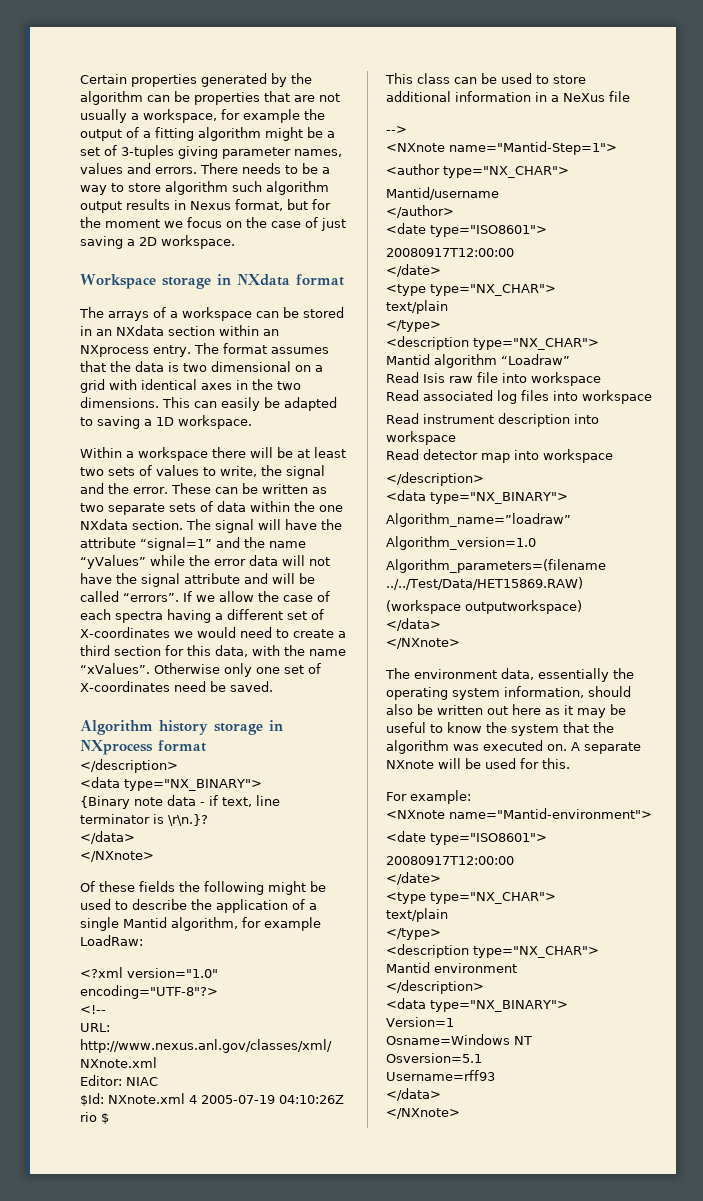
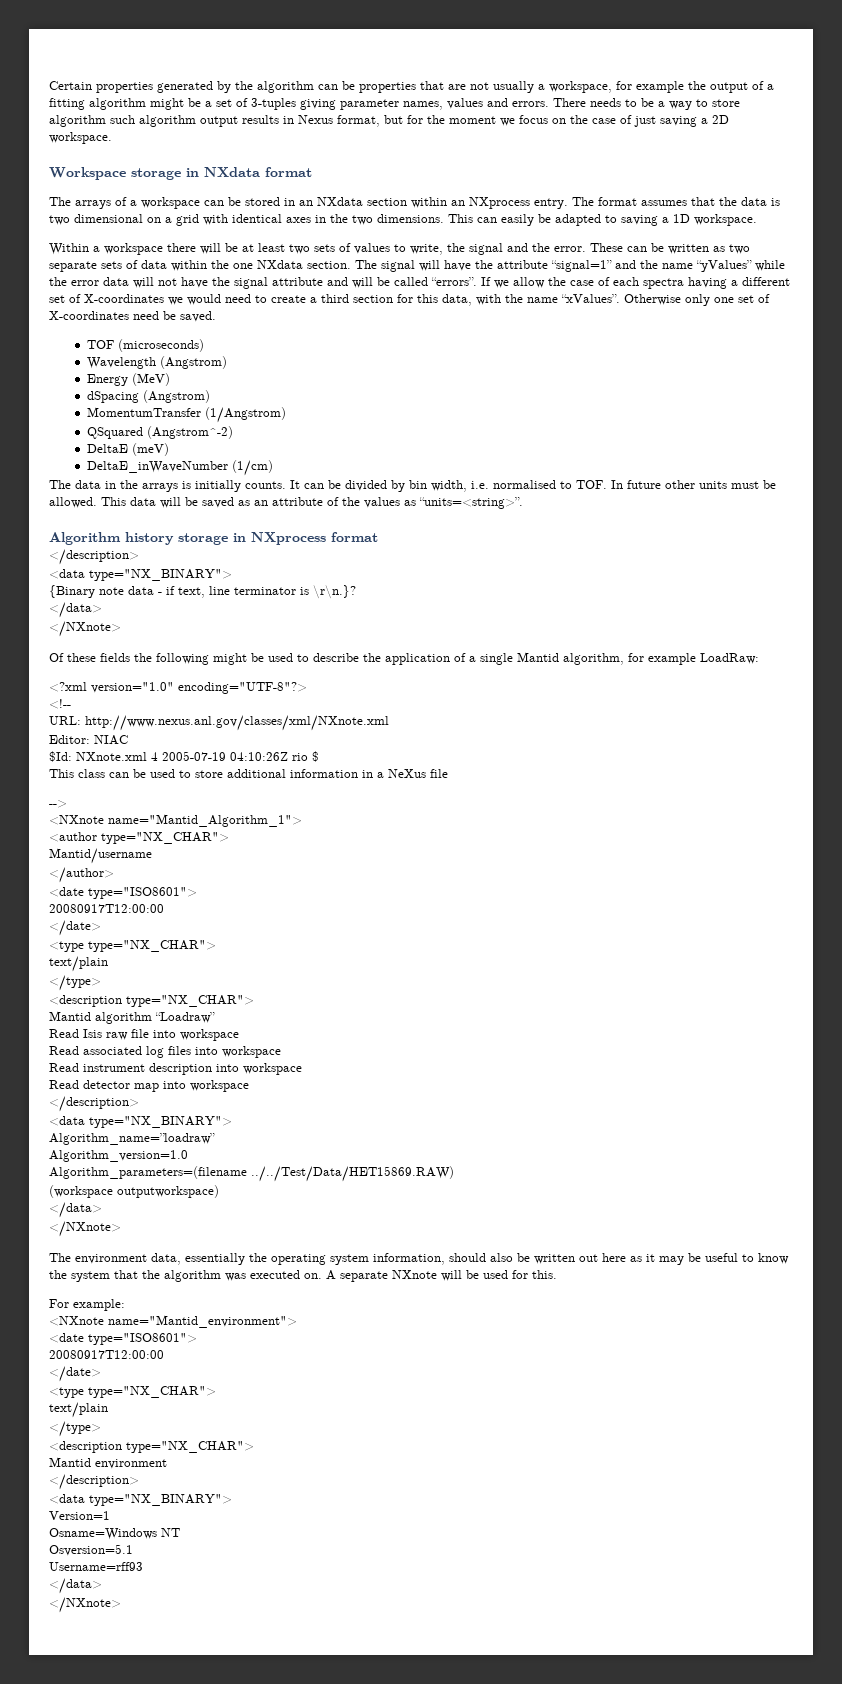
(273, 686) none -> [87,339,205,352] [87,356,228,369] [87,373,171,386] [87,390,211,403] [87,407,287,423] [87,426,234,439] [87,443,170,456] [87,460,274,476] [49,480,776,492] [49,497,523,509] // TOF (microseconds) // Wavelength (Angstrom) // Energy (MeV) // dSpacing (Angstrom) // MomentumTransfer (1/Angstrom) // QSquared (Angstrom^-2) // DeltaE (meV) // DeltaE_inWaveNumber (1/cm) // The data in the arrays is initially counts. It can be divided by bin width, i.e. normalised to TOF. In future other units must be allowed. This data will be saved as an attribute of the values as “units=<string>”.
[449,141,617,155] name="Mantid-Step=1"> -> [108,814,302,827] name="Mantid_Algorithm_1">
[449,808,652,819] name="Mantid-environment"> -> [108,1315,297,1328] name="Mantid_environment">

